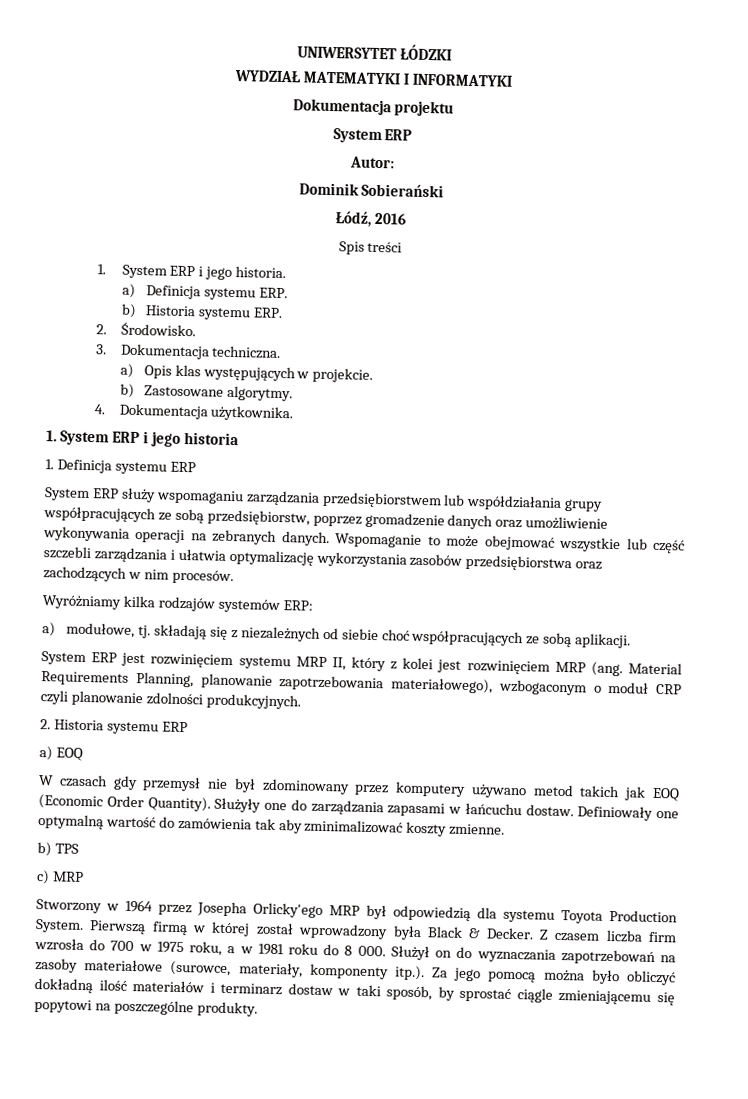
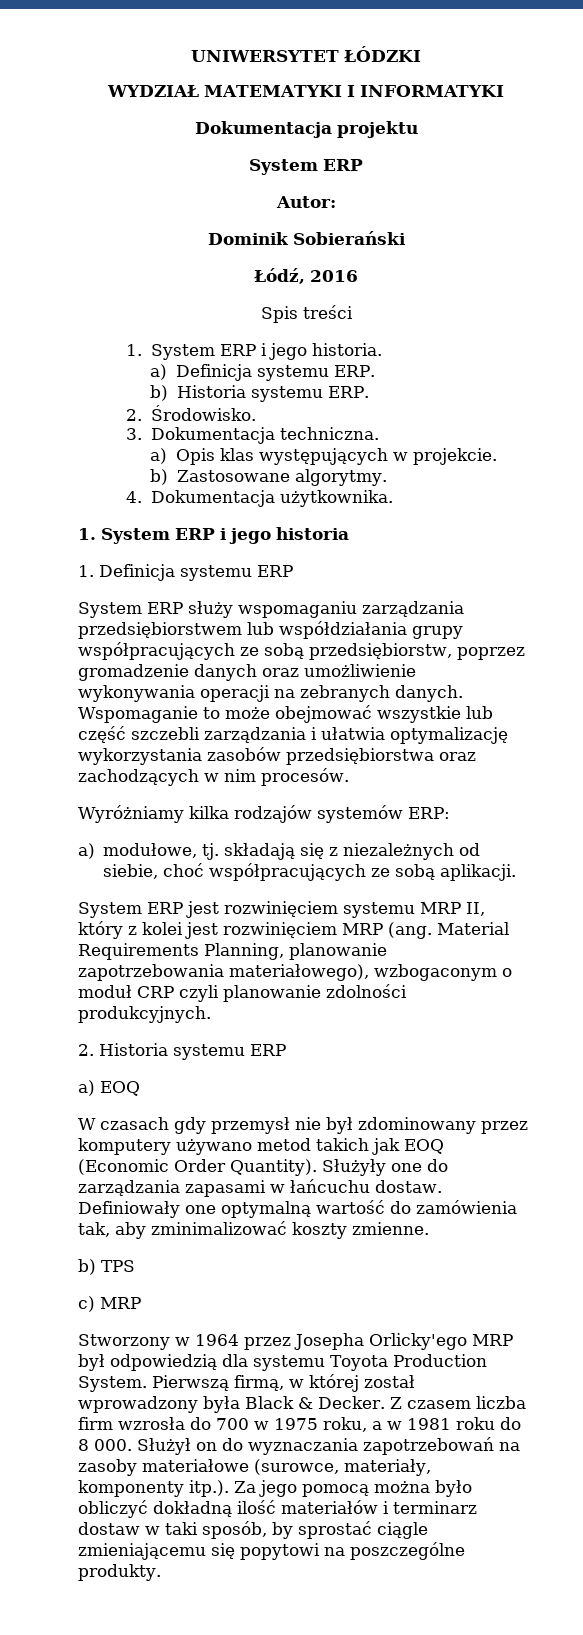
[341,628,379,641] siebie -> [103,864,159,879] siebie,
[254,818,276,830] tak -> [78,1222,110,1237] tak,
[151,921,188,936] firmą -> [234,1375,284,1391] firmą,

